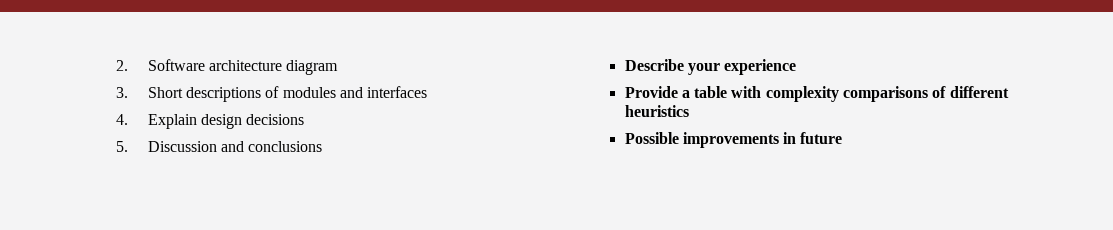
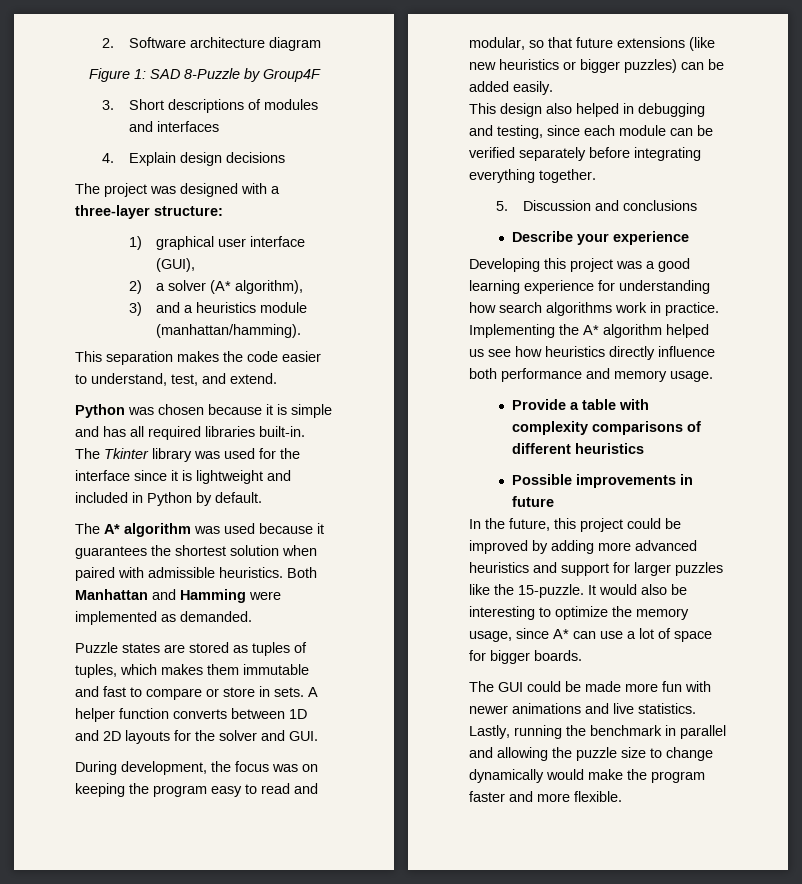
(339, 67) none -> [88,68,321,82] // Figure 1: SAD 8-Puzzle by Group4F
(305, 119) none -> [75,183,280,197] [75,205,223,219] [128,236,305,250] [155,258,195,272] [128,280,303,294] [128,302,307,316] [155,324,301,338] [75,351,321,365] [75,373,277,386] [75,404,332,418] [75,426,305,440] [75,448,300,462] [75,470,291,484] [75,492,262,506] [75,523,324,537] [75,545,317,559] [75,567,317,581] [75,589,281,603] [75,611,252,625] [75,642,307,656] [75,664,309,678] [75,686,318,700] [75,708,307,722] [75,730,318,744] [75,761,318,775] [75,783,318,797] [469,37,715,51] [469,59,724,73] [469,81,553,95] [469,103,705,117] [469,125,713,139] [469,147,701,161] [469,169,596,183] // The project was designed with a three-layer structure: // 1) graphical user interface (GUI), // 2) a solver (A* algorithm), // 3) and a heuristics module (manhattan/hamming). // This separation makes the code easier to understand, test, and extend. // Python was chosen because it is simple and has all required libraries built-in. The Tkinter library was used for the interface since it is lightweight and included in Python by default. // The A* algorithm was used because it guarantees the shortest solution when paired with admissible heuristics. Both Manhattan and Hamming were implemented as demanded. // Puzzle states are stored as tuples of tuples, which makes them immutable and fast to compare or store in sets. A helper function converts between 1D and 2D layouts for the solver and GUI. // During development, the focus was on keeping the program easy to read and modular, so that future extensions (like new heuristics or bigger puzzles) can be added easily. // This design also helped in debugging and testing, since each module can be verified separately before integrating everything together.
(797, 67) none -> [469,258,690,272] [469,280,710,294] [469,302,719,316] [469,324,709,338] [469,346,715,360] [469,368,713,382] // Developing this project was a good learning experience for understanding how search algorithms work in practice. Implementing the A* algorithm helped us see how heuristics directly influence both performance and memory usage.
(843, 138) none -> [469,518,681,532] [469,540,697,554] [469,562,723,576] [469,584,687,598] [469,606,689,620] [469,628,712,642] [469,650,582,664] [469,681,711,692] [469,703,696,714] [469,725,726,739] [469,747,713,761] [469,769,705,783] [469,791,622,802] // In the future, this project could be improved by adding more advanced heuristics and support for larger puzzles like the 15-puzzle. It would also be interesting to optimize the memory usage, since A* can use a lot of space for bigger boards. // The GUI could be made more fun with newer animations and live statistics. Lastly, running the benchmark in parallel and allowing the puzzle size to change dynamically would make the program faster and more flexible.

